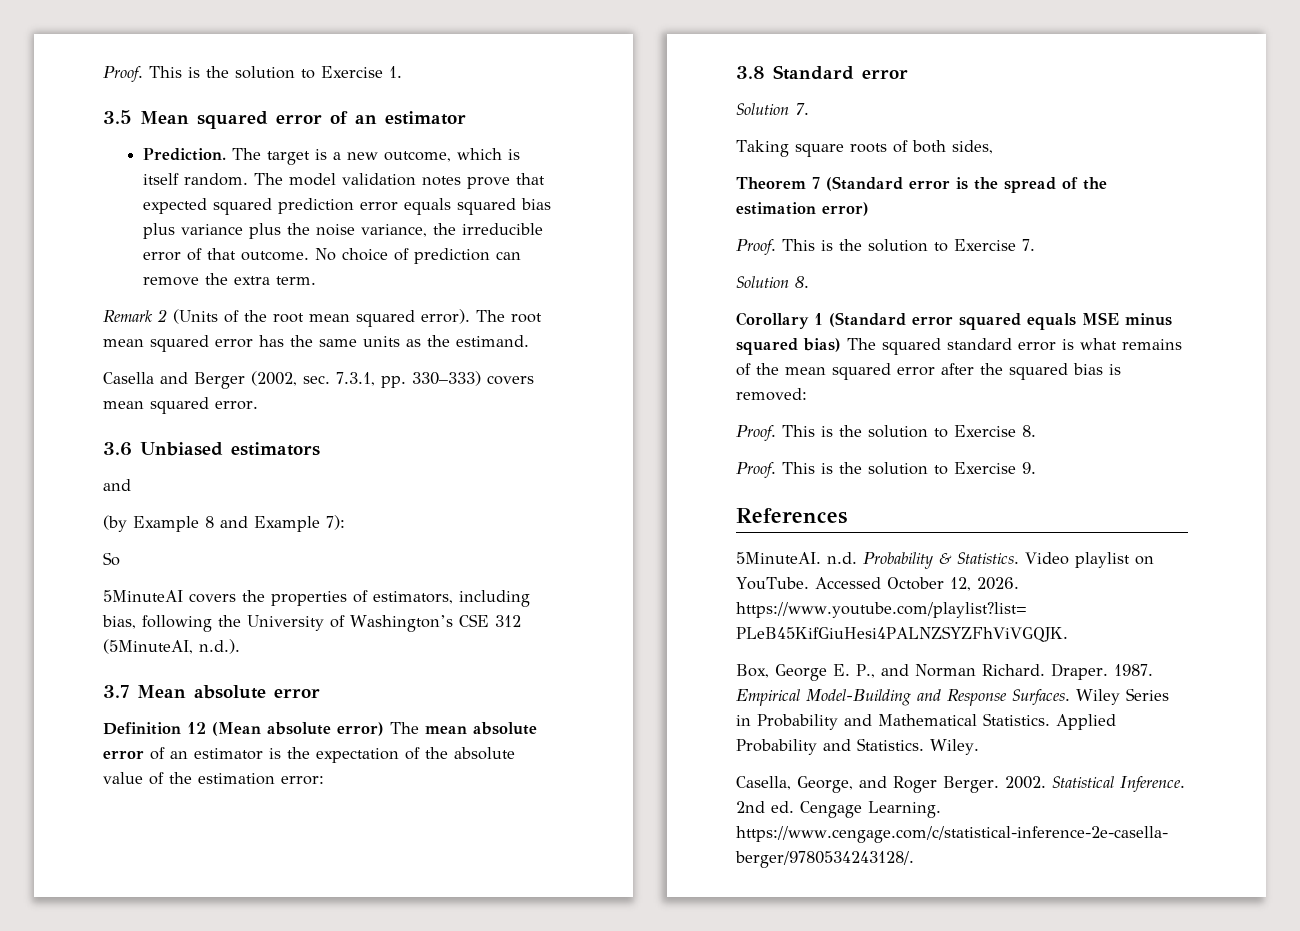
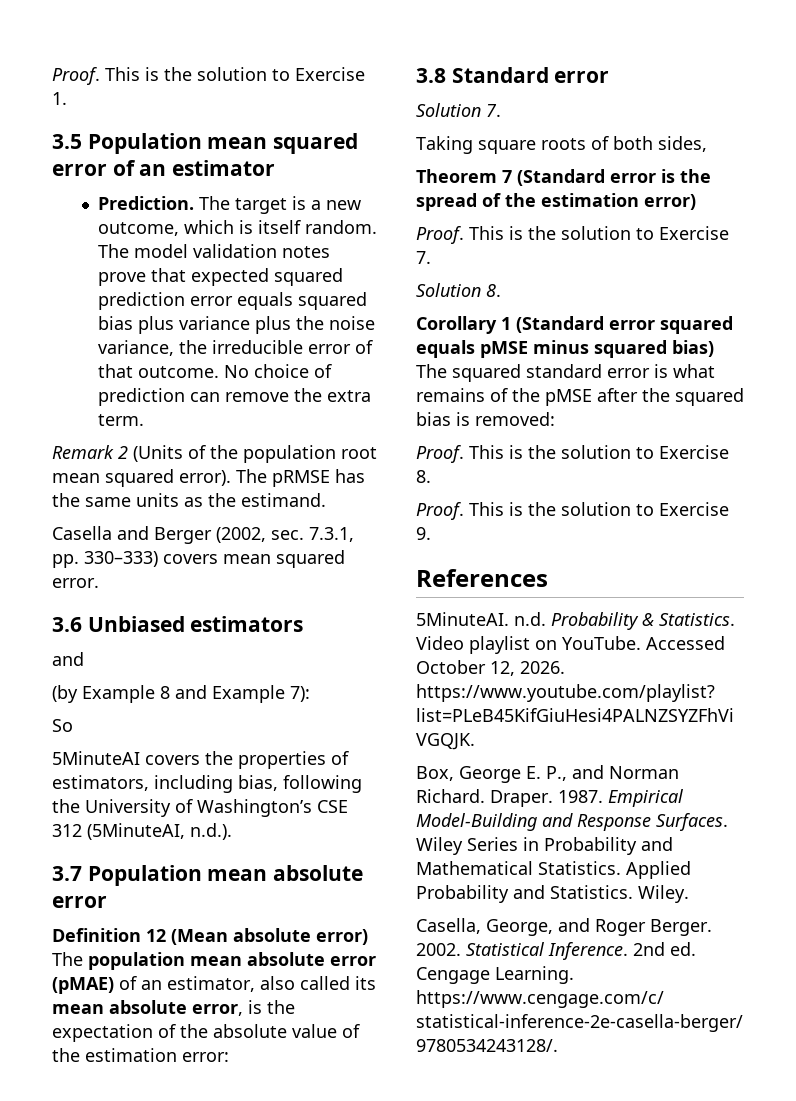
[140,111,189,124] Mean -> [87,133,268,154] Population mean
(267, 316) none -> [243,445,336,463] population
[511,313,542,323] [103,335,253,352] root mean squared error -> [272,470,330,487] pRMSE
[137,685,186,698] Mean -> [87,865,268,886] Population mean
[425,722,537,735] [103,747,263,760] mean absolute error of an estimator -> [88,952,376,970] [52,976,376,994] [52,1000,243,1016] population mean absolute error (pMAE) of an estimator, also called its mean absolute error,
[1082,312,1119,325] MSE -> [480,341,528,358] pMSE
[785,363,935,380] mean squared error -> [545,389,592,406] pMSE

